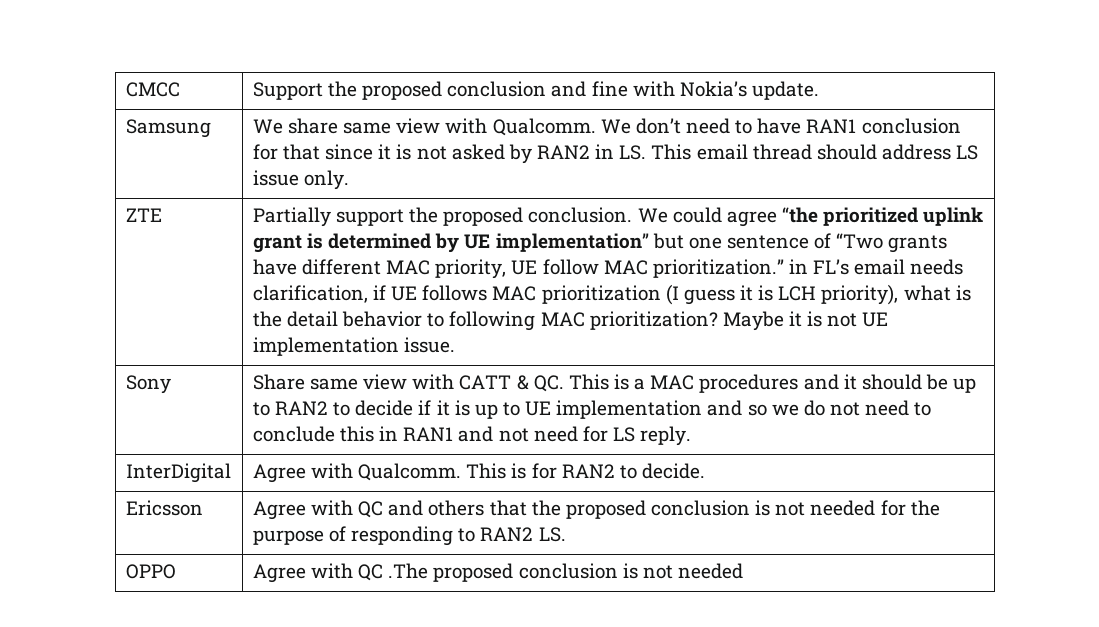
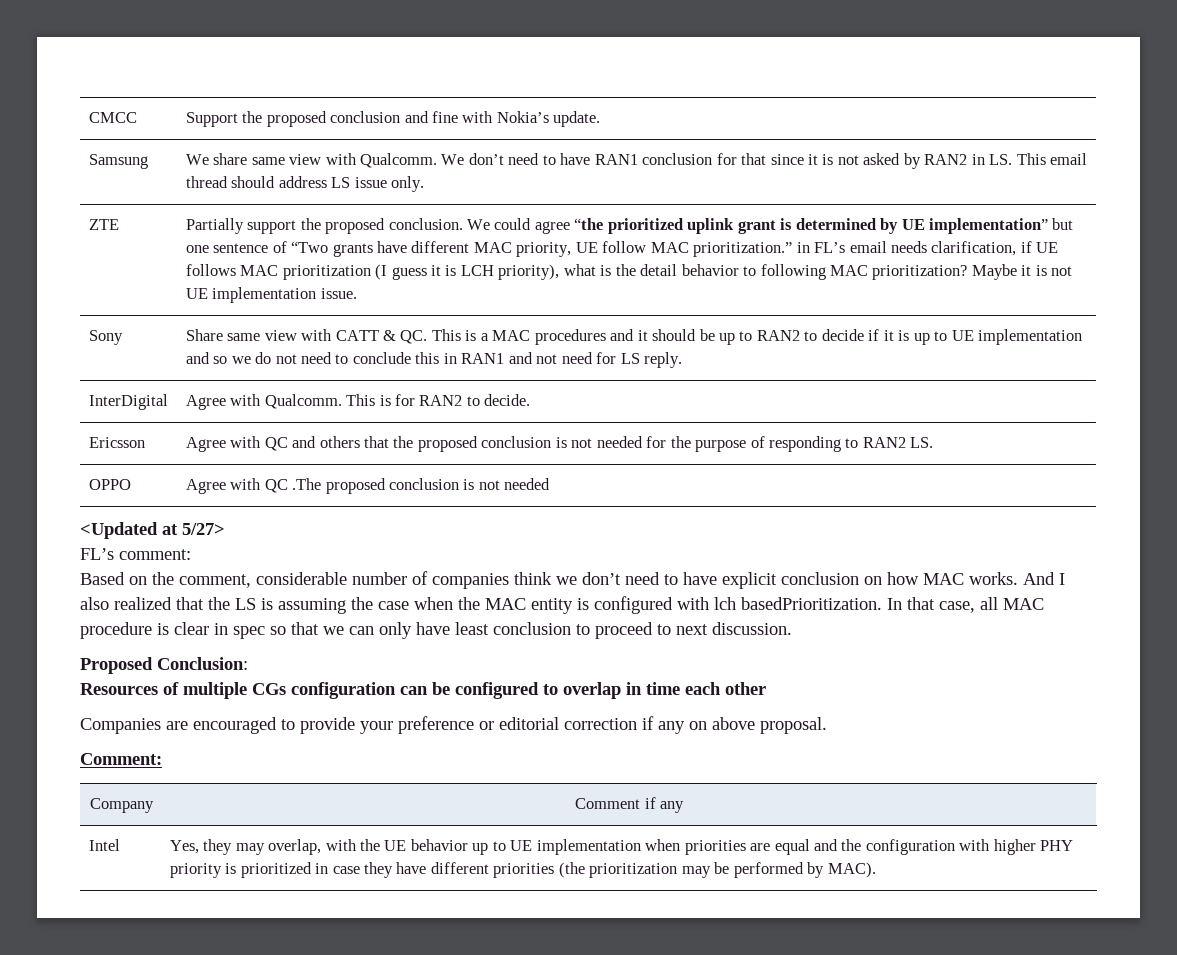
(744, 571) none -> [80,522,225,539] [80,548,191,560] [80,571,1065,589] [80,596,1044,614] [80,622,792,639] [80,657,248,674] [80,682,766,699] [80,716,827,734] [80,753,162,765] [89,798,154,813] [575,797,684,813] [88,839,120,851] [169,839,1074,855] [169,862,876,878] // <Updated at 5/27> // FL’s comment: // Based on the comment, considerable number of companies think we don’t need to have explicit conclusion on how MAC works. And I also realized that the LS is assuming the case when the MAC entity is configured with lch basedPrioritization. In that case, all MAC procedure is clear in spec so that we can only have least conclusion to proceed to next discussion. // Proposed Conclusion: // Resources of multiple CGs configuration can be configured to overlap in time each other // Companies are encouraged to provide your preference or editorial correction if any on above proposal. // Comment: // Company | Comment if any // Intel | Yes, they may overlap, with the UE behavior up to UE implementation when priorities are equal and the configuration with higher PHY priority is prioritized in case they have different priorities (the prioritization may be performed by MAC).

